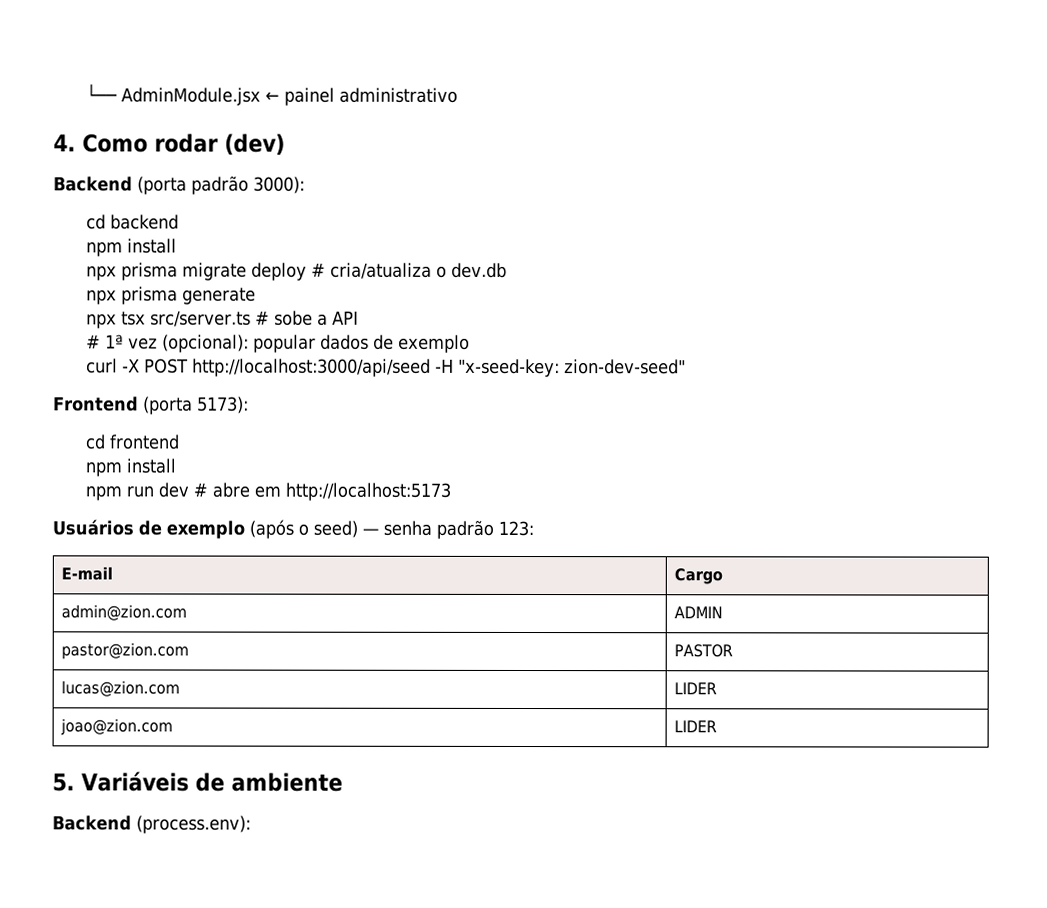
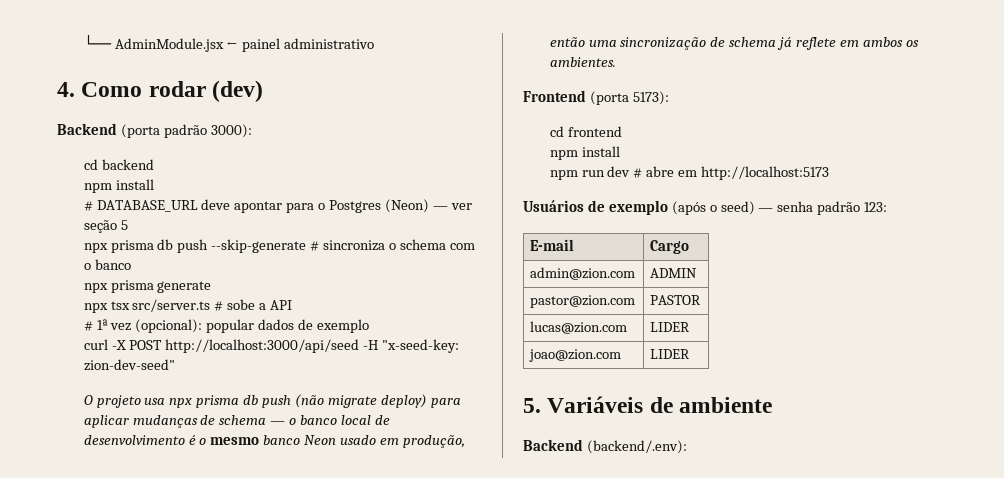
[86,262,508,281] npx prisma migrate deploy # cria/atualiza o dev.db -> [83,199,472,213] [83,220,128,233] [83,239,475,253] [83,259,131,270] # DATABASE_URL deve apontar para o Postgres (Neon) — ver seção 5 // npx prisma db push --skip-generate # sincroniza o schema com o banco
(687, 367) none -> [83,394,461,408] [83,415,390,428] [83,435,465,448] [549,37,919,50] [549,57,616,67] // O projeto usa npx prisma db push (não migrate deploy) para aplicar mudanças de schema — o banco local de desenvolvimento é o mesmo banco Neon usado em produção, então uma sincronização de schema já reflete em ambos os ambientes.
[136,815,251,834] (process.env): -> [586,440,687,454] (backend/.env):

